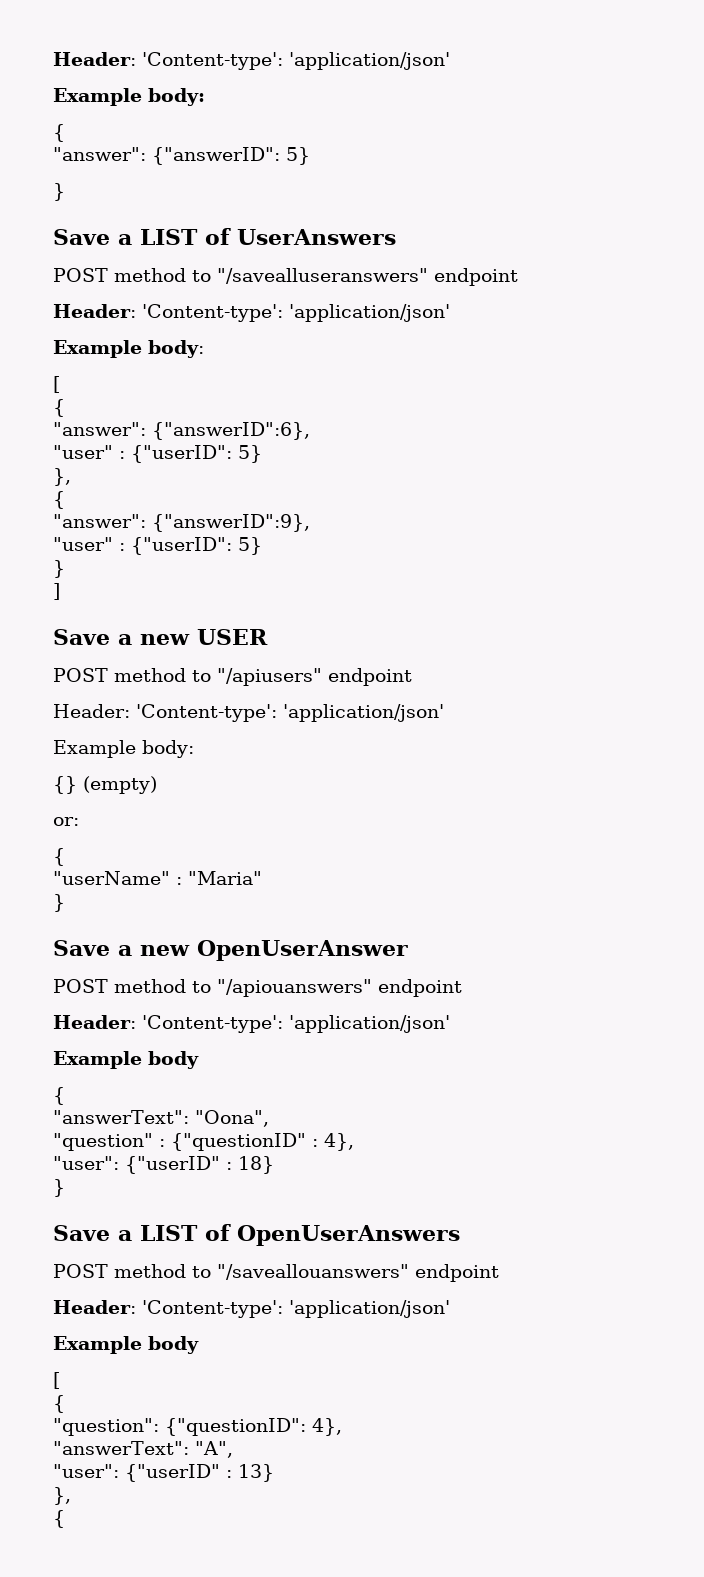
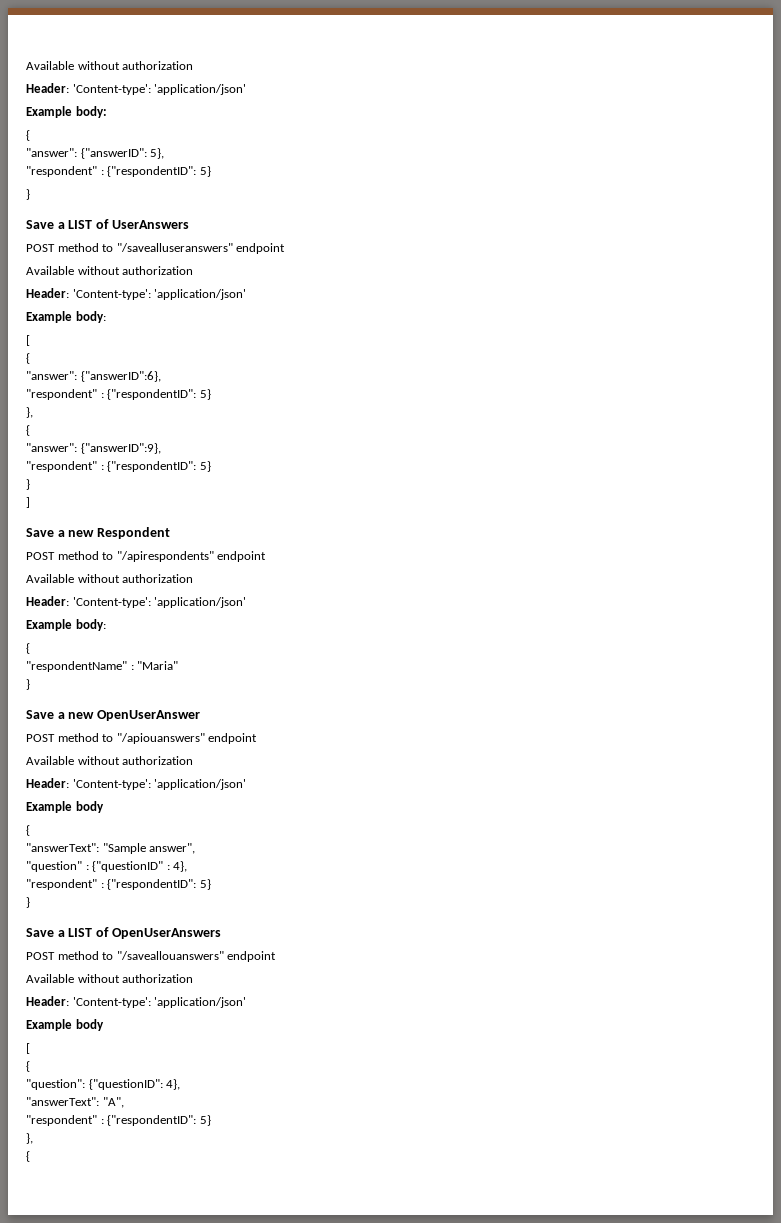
(53, 59) none -> [26,61,194,70] Available without authorization //
(280, 156) none -> [150,148,165,159] [26,166,197,177] 5}, // "respondent" : {"respondentID":
(518, 277) none -> [26,266,194,275] // Available without authorization
[53,445,232,463] "user" : {"userID": -> [26,389,197,400] "respondent" : {"respondentID":
[53,537,232,555] "user" : {"userID": -> [26,461,197,472] "respondent" : {"respondentID":
[197,629,268,645] [53,668,412,686] [53,704,444,722] [53,740,194,758] [53,776,157,794] [53,817,79,826] [53,848,65,866] [53,871,170,885] USER // POST method to "/apiusers" endpoint // Header: 'Content-type': 'application/json' // Example body: // {} (empty) // or: // { // "userName" -> [96,527,170,539] [26,551,267,562] [26,574,194,583] [26,596,247,608] [26,619,106,631] [26,643,30,654] [26,661,127,672] Respondent // POST method to "/apirespondents" endpoint // Available without authorization // Header: 'Content-type': 'application/json' // Example body: // { // "respondentName"
(462, 988) none -> [26,756,194,765] // Available without authorization
[194,1110,269,1127] "Oona", -> [102,843,196,854] "Sample answer",
[53,1156,274,1174] "user": {"userID" : 18} -> [26,879,211,890] "respondent" : {"respondentID": 5}
(499, 1273) none -> [26,974,194,983] // Available without authorization
[53,1464,274,1482] "user": {"userID" : 13} -> [26,1115,211,1126] "respondent" : {"respondentID": 5}

